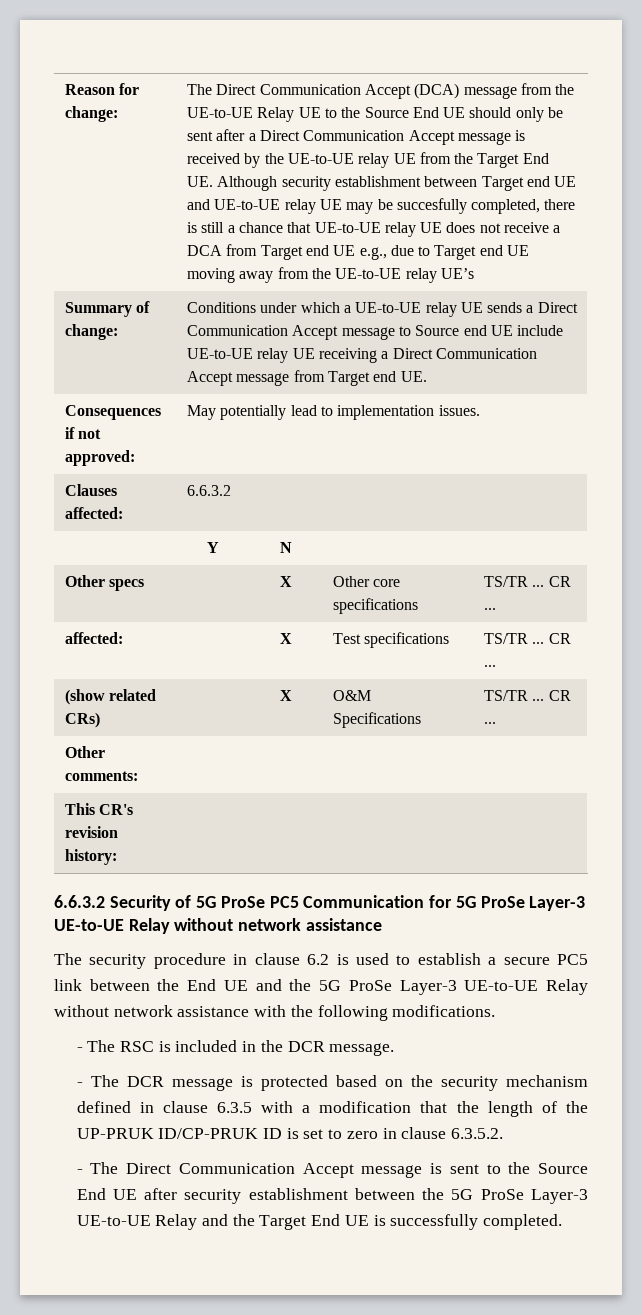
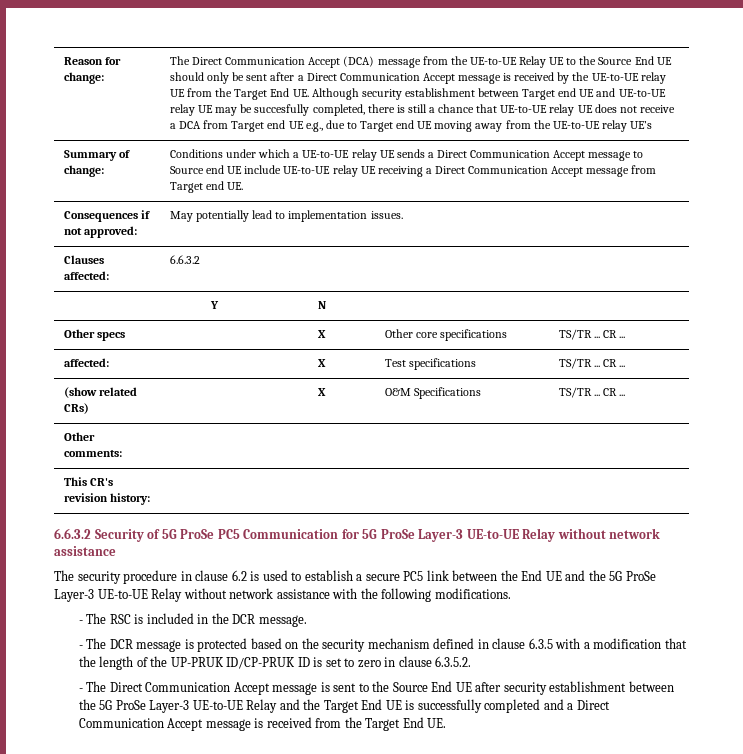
[483,1214,563,1230] completed. -> [484,699,610,713] [78,717,447,731] completed and a Direct Communication Accept message is received from the Target End UE.

